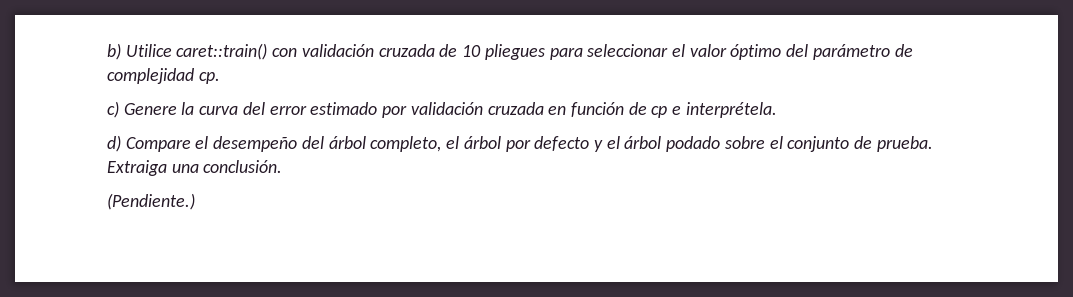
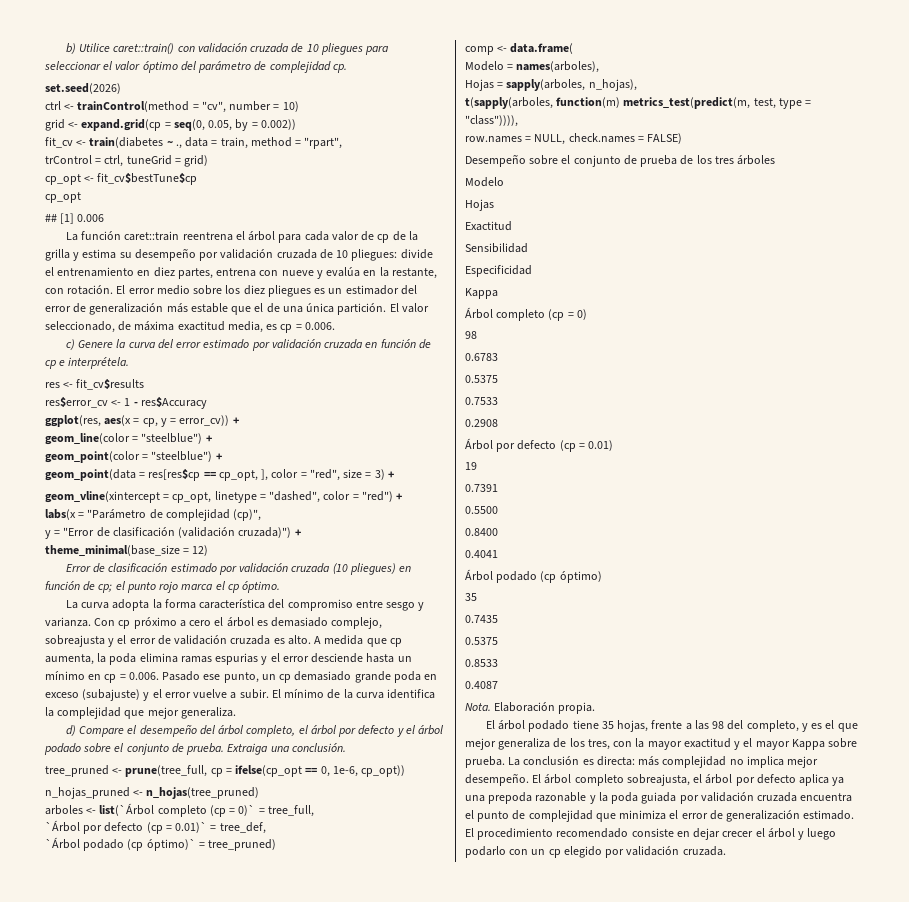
(220, 78) none -> [45,83,121,94] [45,101,299,113] [45,119,296,131] [45,137,343,149] [45,155,209,167] [45,173,198,185] [45,192,81,203] [45,213,105,224] [65,231,418,243] [45,248,433,261] [45,267,437,279] [45,285,417,297] [45,303,429,315] [45,321,335,333] // set.seed(2026) // ctrl <- trainControl(method = "cv", number = 10) // grid <- expand.grid(cp = seq(0, 0.05, by = 0.002)) // fit_cv <- train(diabetes ~ ., data = train, method = "rpart", // trControl = ctrl, tuneGrid = grid) // cp_opt <- fit_cv$bestTune$cp // cp_opt // ## [1] 0.006 // La función caret::train reentrena el árbol para cada valor de cp de la grilla y estima su desempeño por validación cruzada de 10 pliegues: divide el entrenamiento en diez partes, entrena con nueve y evalúa en la restante, con rotación. El error medio sobre los diez pliegues es un estimador del error de generalización más estable que el de una única partición. El valor seleccionado, de máxima exactitud media, es cp = 0.006.
(777, 110) none -> [45,379,145,390] [45,397,207,409] [45,415,239,427] [45,433,212,445] [45,451,222,463] [45,469,394,481] [45,491,403,503] [45,509,262,521] [45,527,301,539] [45,545,209,556] [65,563,412,575] [45,581,281,593] [65,599,425,611] [45,617,383,629] [45,635,402,647] [45,653,412,665] [45,671,438,683] [45,689,436,701] [45,707,236,719] // res <- fit_cv$results // res$error_cv <- 1 - res$Accuracy // ggplot(res, aes(x = cp, y = error_cv)) + // geom_line(color = "steelblue") + // geom_point(color = "steelblue") + // geom_point(data = res[res$cp == cp_opt, ], color = "red", size = 3) + // geom_vline(xintercept = cp_opt, linetype = "dashed", color = "red") + // labs(x = "Parámetro de complejidad (cp)", // y = "Error de clasificación (validación cruzada)") + // theme_minimal(base_size = 12) // Error de clasificación estimado por validación cruzada (10 pliegues) en función de cp; el punto rojo marca el cp óptimo. // La curva adopta la forma característica del compromiso entre sesgo y varianza. Con cp próximo a cero el árbol es demasiado complejo, sobreajusta y el error de validación cruzada es alto. A medida que cp aumenta, la poda elimina ramas espurias y el error desciende hasta un mínimo en cp = 0.006. Pasado ese punto, un cp demasiado grande poda en exceso (subajuste) y el error vuelve a subir. El mínimo de la curva identifica la complejidad que mejor generaliza.
[107,193,195,210] (Pendiente.) -> [45,765,406,777] [45,787,260,799] [45,803,314,817] [45,820,266,834] [45,837,277,851] [465,43,574,55] [465,61,600,73] [465,79,637,91] [465,97,812,109] [465,115,518,127] [465,133,683,145] [465,154,776,167] [465,177,504,187] [465,199,494,211] [465,221,512,231] [465,243,528,253] [465,265,532,277] [465,288,498,299] [465,307,587,321] [465,331,477,339] [465,353,498,361] [465,375,498,383] [465,397,498,405] [465,419,498,427] [465,438,614,452] [465,462,477,470] [465,484,498,492] [465,506,498,514] [465,528,498,536] [465,550,498,558] [465,569,602,583] [465,593,477,601] [465,615,498,623] [465,637,498,645] [465,659,498,667] [465,681,498,689] [465,702,596,714] [485,720,858,732] [465,738,858,750] [465,756,819,768] [465,773,845,786] [465,792,853,804] [465,810,855,822] [465,828,837,840] [465,846,726,858] tree_pruned <- prune(tree_full, cp = ifelse(cp_opt == 0, 1e-6, cp_opt)) // n_hojas_pruned <- n_hojas(tree_pruned) // arboles <- list(`Árbol completo (cp = 0)` = tree_full, // `Árbol por defecto (cp = 0.01)` = tree_def, // `Árbol podado (cp óptimo)` = tree_pruned) // comp <- data.frame( // Modelo = names(arboles), // Hojas = sapply(arboles, n_hojas), // t(sapply(arboles, function(m) metrics_test(predict(m, test, type = "class")))), // row.names = NULL, check.names = FALSE) // Desempeño sobre el conjunto de prueba de los tres árboles // Modelo // Hojas // Exactitud // Sensibilidad // Especificidad // Kappa // Árbol completo (cp = 0) // 98 // 0.6783 // 0.5375 // 0.7533 // 0.2908 // Árbol por defecto (cp = 0.01) // 19 // 0.7391 // 0.5500 // 0.8400 // 0.4041 // Árbol podado (cp óptimo) // 35 // 0.7435 // 0.5375 // 0.8533 // 0.4087 // Nota. Elaboración propia. // El árbol podado tiene 35 hojas, frente a las 98 del completo, y es el que mejor generaliza de los tres, con la mayor exactitud y el mayor Kappa sobre prueba. La conclusión es directa: más complejidad no implica mejor desempeño. El árbol completo sobreajusta, el árbol por defecto aplica ya una prepoda razonable y la poda guiada por validación cruzada encuentra el punto de complejidad que minimiza el error de generalización estimado. El procedimiento recomendado consiste en dejar crecer el árbol y luego podarlo con un cp elegido por validación cruzada.

